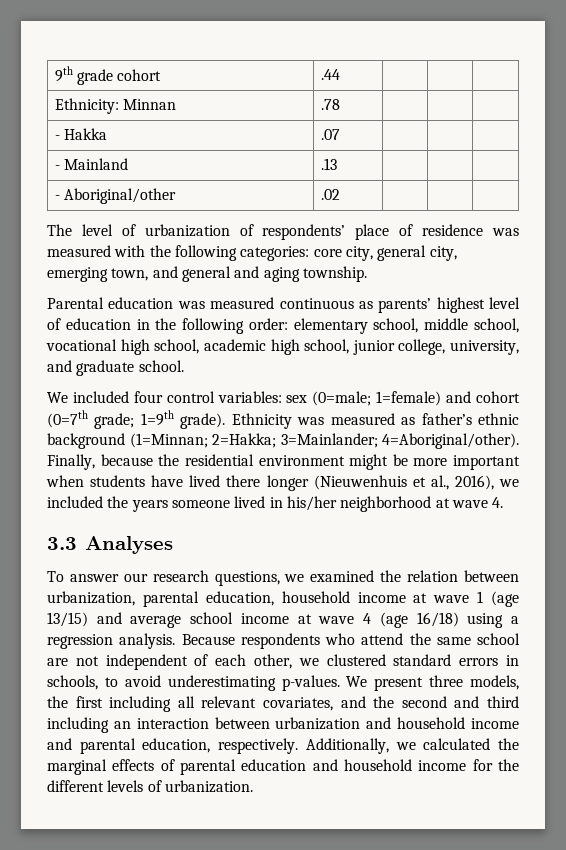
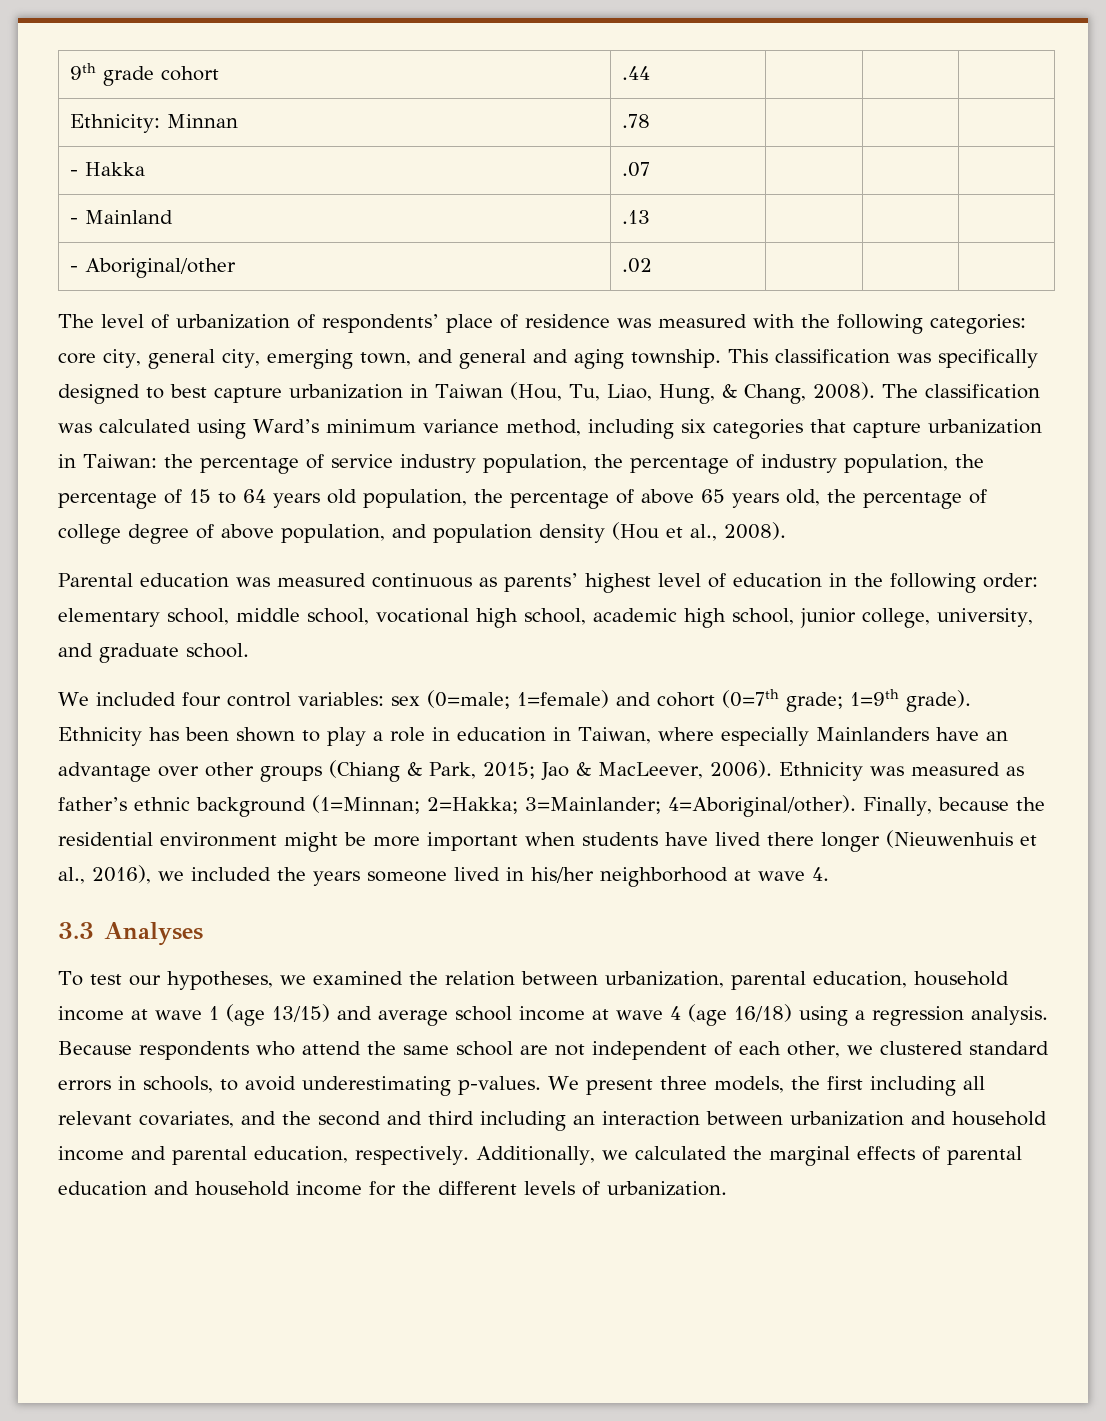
(367, 274) none -> [727,349,1038,368] [58,382,1040,404] [58,419,1042,439] [58,454,984,474] [58,489,987,509] [58,522,786,544] This classification was specifically designed to best capture urbanization in Taiwan (Hou, Tu, Liao, Hung, & Chang, 2008). The classification was calculated using Ward’s minimum variance method, including six categories that capture urbanization in Taiwan: the percentage of service industry population, the percentage of industry population, the percentage of 15 to 64 years old population, the percentage of above 65 years old, the percentage of college degree of above population, and population density (Hou et al., 2008).
(292, 421) none -> [149,727,1008,746] [58,760,863,782] has been shown to play a role in education in Taiwan, where especially Mainlanders have an advantage over other groups (Chiang & Park, 2015; Jao & MacLeever, 2006). Ethnicity
[69,570,280,586] answer our research questions, -> [89,971,273,990] test our hypotheses,

